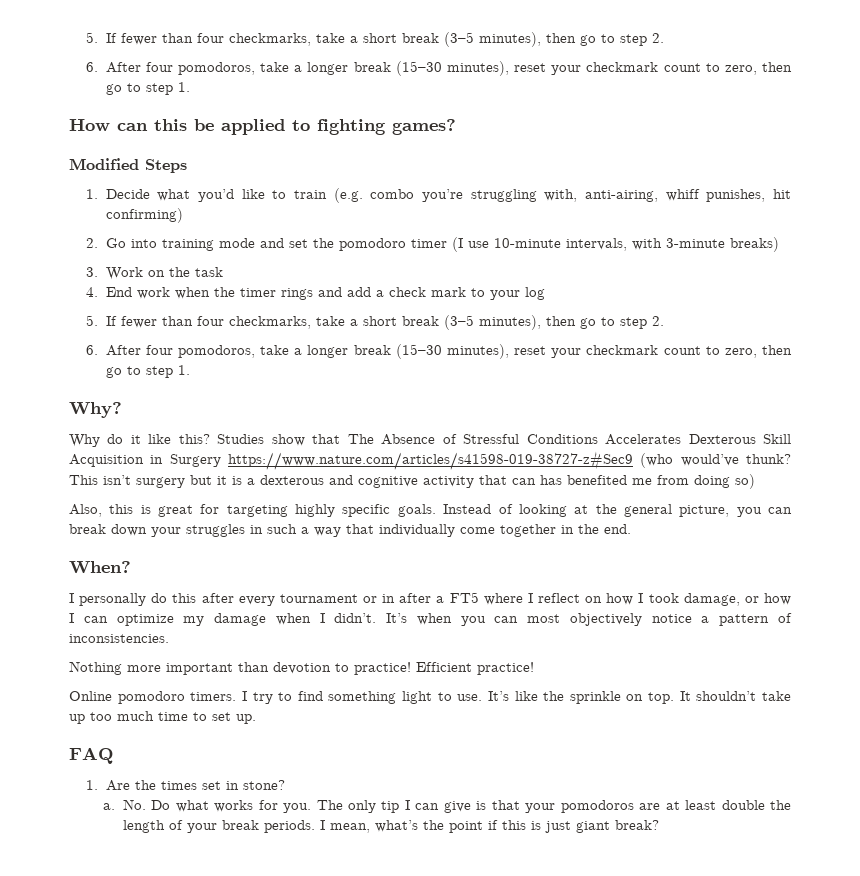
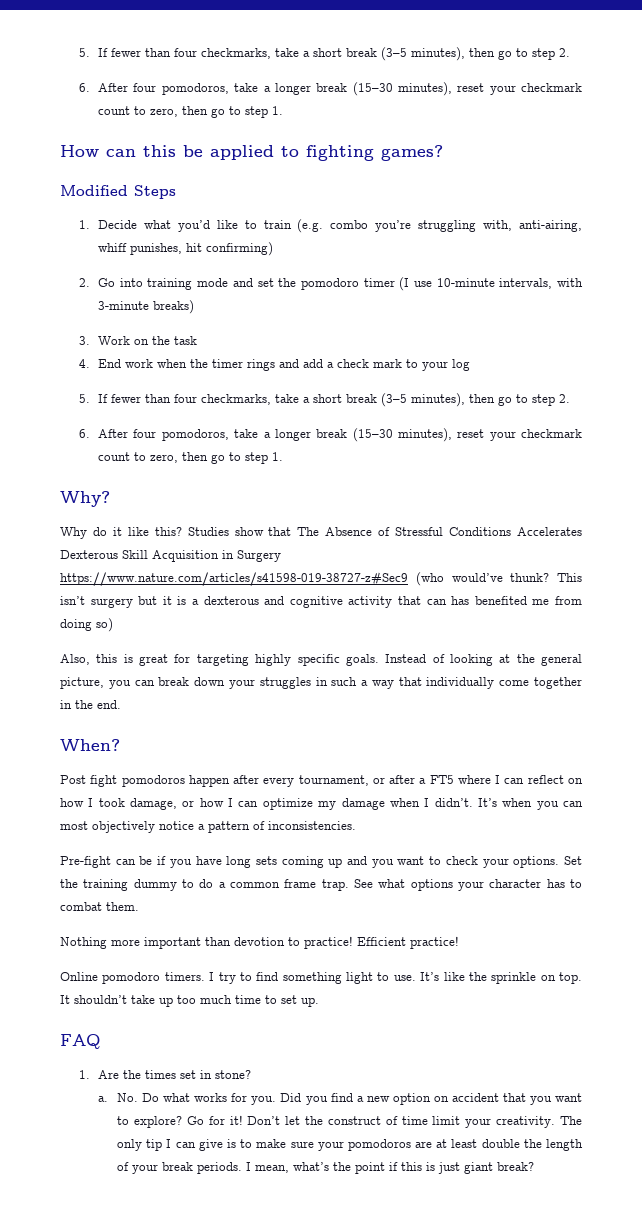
[69,593,396,606] I personally do this after every tournament or in -> [60,775,385,787] Post fight pomodoros happen after every tournament, or
(533, 598) none -> [504,778,525,784] can
(169, 638) none -> [60,856,582,868] [60,879,582,891] [60,902,139,911] // Pre-fight can be if you have long sets coming up and you want to check your options. Set the training dummy to do a common frame trap. See what options your character has to combat them.
(312, 808) none -> [280,1093,582,1105] [117,1115,556,1128] Did you find a new option on accident that you want to explore? Go for it! Don’t let the construct of time limit your creativity.
[491,800,520,810] that -> [240,1139,314,1148] to make sure

